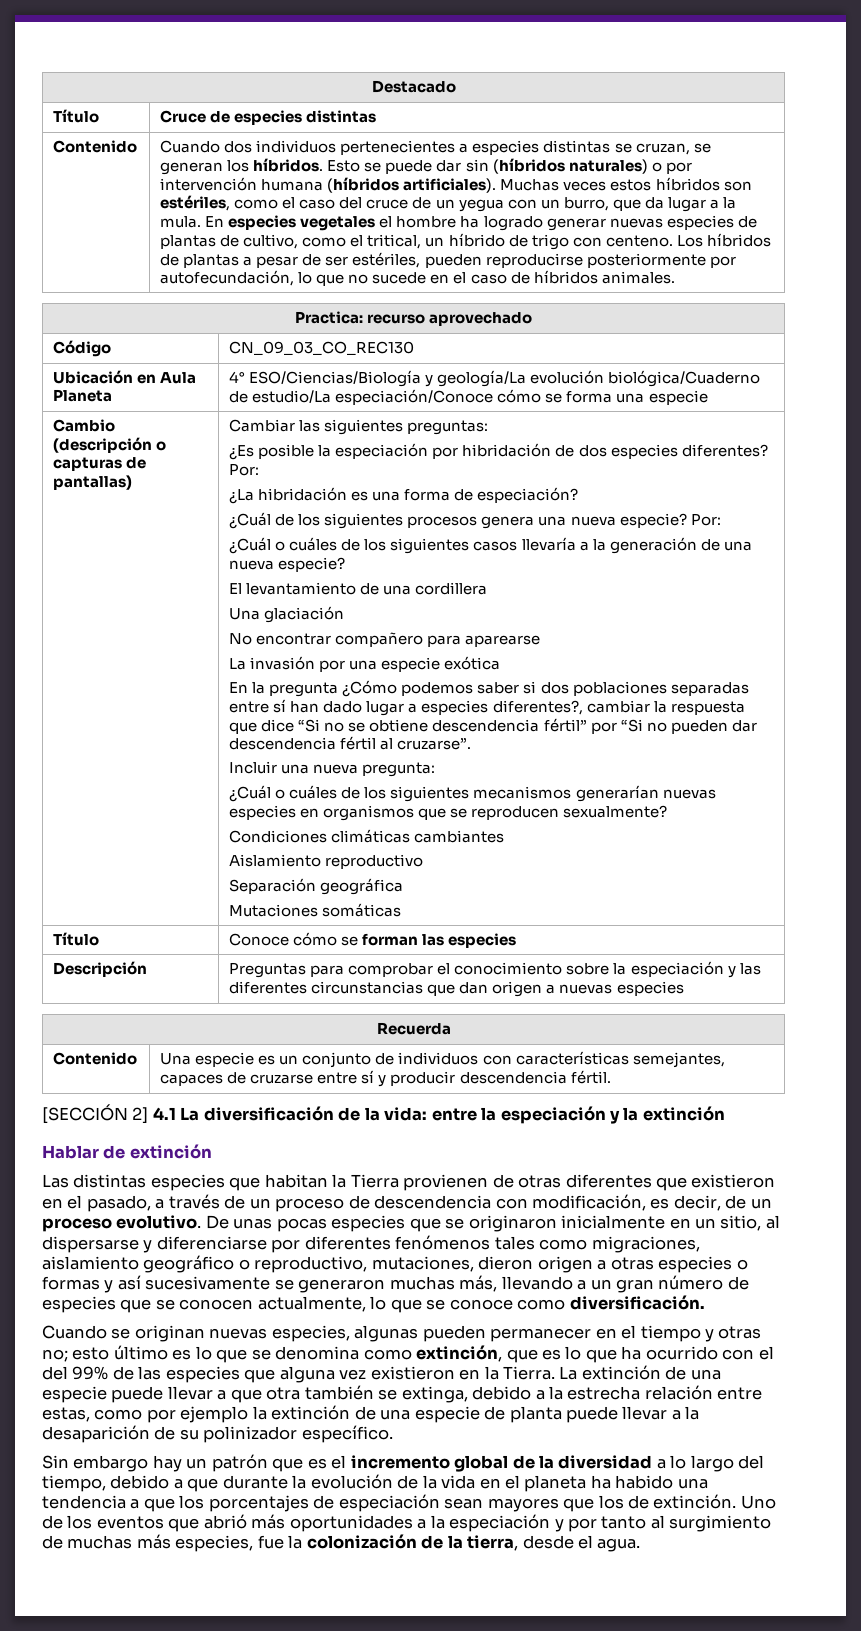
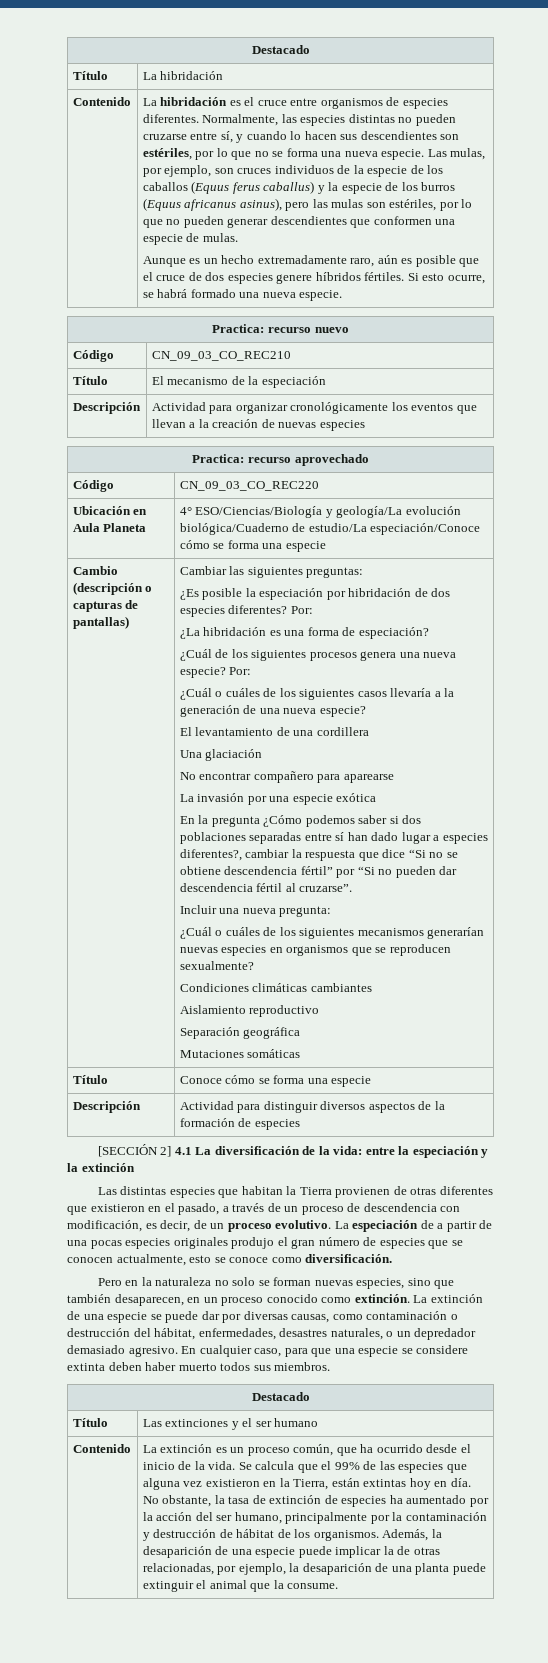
[371,80,456,93] [53,109,100,123] [160,110,377,125] [53,140,138,153] [160,140,711,155] [160,158,692,175] [160,177,752,193] [160,195,736,212] [160,215,757,231] [160,233,771,250] [160,252,736,268] [160,270,675,286] Destacado // Título | Cruce de especies distintas // Contenido | Cuando dos individuos pertenecientes a especies distintas se cruzan, se generan los híbridos. Esto se puede dar sin (híbridos naturales) o por intervención humana (híbridos artificiales). Muchas veces estos híbridos son estériles, como el caso del cruce de un yegua con un burro, que da lugar a la mula. En especies vegetales el hombre ha logrado generar nuevas especies de plantas de cultivo, como el tritical, un híbrido de trigo con centeno. Los híbridos de plantas a pesar de ser estériles, pueden reproducirse posteriormente por autofecundación, lo que no sucede en el caso de híbridos animales. -> [251,45,310,54] [72,71,108,80] [142,71,224,80] [72,97,131,106] [142,97,448,109] [142,114,456,126] [142,131,460,143] [142,148,486,160] [142,165,444,177] [142,181,456,194] [142,198,473,211] [142,216,456,228] [142,233,238,245] [142,255,480,267] [142,272,485,284] [142,289,343,301] [212,324,349,333] [72,350,114,362] [151,351,291,361] [72,376,108,385] [151,376,326,388] [72,402,141,414] [151,402,477,414] [151,419,365,431] Destacado // Título | La hibridación // Contenido | La hibridación es el cruce entre organismos de especies diferentes. Normalmente, las especies distintas no pueden cruzarse entre sí, y cuando lo hacen sus descendientes son estériles, por lo que no se forma una nueva especie. Las mulas, por ejemplo, son cruces individuos de la especie de los caballos (Equus ferus caballus) y la especie de los burros (Equus africanus asinus), pero las mulas son estériles, por lo que no pueden generar descendientes que conformen una especie de mulas. // Aunque es un hecho extremadamente raro, aún es posible que el cruce de dos especies genere híbridos fértiles. Si esto ocurre, se habrá formado una nueva especie. // Practica: recurso nuevo // Código | CN_09_03_CO_REC210 // Título | El mecanismo de la especiación // Descripción | Actividad para organizar cronológicamente los eventos que llevan a la creación de nuevas especies
[229,341,415,355] CN_09_03_CO_REC130 -> [179,481,319,491] CN_09_03_CO_REC220
[362,933,517,948] [53,961,148,977] [229,961,761,978] [229,981,684,997] [376,1022,451,1035] [53,1052,138,1065] [160,1051,725,1068] [160,1070,611,1087] forman las especies // Descripción | Preguntas para comprobar el conocimiento sobre la especiación y las diferentes circunstancias que dan origen a nuevas especies // Recuerda // Contenido | Una especie es un conjunto de individuos con características semejantes, capaces de cruzarse entre sí y producir descendencia fértil. -> [273,1075,372,1087] [72,1101,141,1113] [179,1101,445,1113] [179,1118,300,1130] forma una especie // Descripción | Actividad para distinguir diversos aspectos de la formación de especies
[42,1144,212,1159] // Hablar de extinción -> (135, 1167) none
[205,1215,780,1232] [42,1235,700,1253] [42,1255,748,1273] [42,1275,612,1293] De unas pocas especies que se originaron inicialmente en un sitio, al dispersarse y diferenciarse por diferentes fenómenos tales como migraciones, aislamiento geográfico o reproductivo, mutaciones, dieron origen a otras especies o formas y así sucesivamente se generaron muchas más, llevando a un -> [334,1220,493,1232] [67,1237,288,1249] La especiación de a partir de una pocas especies originales produjo el
[370,1296,422,1313] lo que -> [189,1255,212,1263] esto
[42,1325,762,1342] [42,1345,774,1363] [42,1366,68,1380] Cuando se originan nuevas especies, algunas pueden permanecer en el tiempo y otras no; esto último es lo que se denomina como extinción, que es lo que ha ocurrido con el del -> [97,1277,455,1289] [67,1294,483,1306] [67,1311,458,1323] [67,1328,477,1340] [67,1345,469,1357] [67,1362,331,1371] [251,1392,310,1401] [72,1418,108,1427] [142,1418,319,1430] [72,1444,131,1453] [142,1444,471,1456] [142,1461,332,1473] Pero en la naturaleza no solo se forman nuevas especies, sino que también desaparecen, en un proceso conocido como extinción. La extinción de una especie se puede dar por diversas causas, como contaminación o destrucción del hábitat, enfermedades, desastres naturales, o un depredador demasiado agresivo. En cualquier caso, para que una especie se considere extinta deben haber muerto todos sus miembros. // Destacado // Título | Las extinciones y el ser humano // Contenido | La extinción es un proceso común, que ha ocurrido desde el inicio de la vida. Se calcula que el
[503,1365,721,1380] [42,1385,763,1403] [42,1405,700,1423] [42,1425,393,1443] [42,1454,765,1472] [42,1474,708,1492] [42,1494,776,1512] [42,1514,772,1532] [42,1534,641,1552] Tierra. La extinción de una especie puede llevar a que otra también se extinga, debido a la estrecha relación entre estas, como por ejemplo la extinción de una especie de planta puede llevar a la desaparición de su polinizador específico. // Sin embargo hay un patrón que es el incremento global de la diversidad a lo largo del tiempo, debido a que durante la evolución de la vida en el planeta ha habido una tendencia a que los porcentajes de especiación sean mayores que los de extinción. Uno de los eventos que abrió más oportunidades a la especiación y por tanto al surgimiento de muchas más especies, fue la colonización de la tierra, desde el agua. -> [293,1478,471,1490] [142,1495,489,1507] [142,1512,487,1524] [142,1529,442,1541] [142,1546,440,1558] [142,1563,486,1575] [142,1580,339,1592] Tierra, están extintas hoy en día. No obstante, la tasa de extinción de especies ha aumentado por la acción del ser humano, principalmente por la contaminación y destrucción de hábitat de los organismos. Además, la desaparición de una especie puede implicar la de otras relacionadas, por ejemplo, la desaparición de una planta puede extinguir el animal que la consume.

